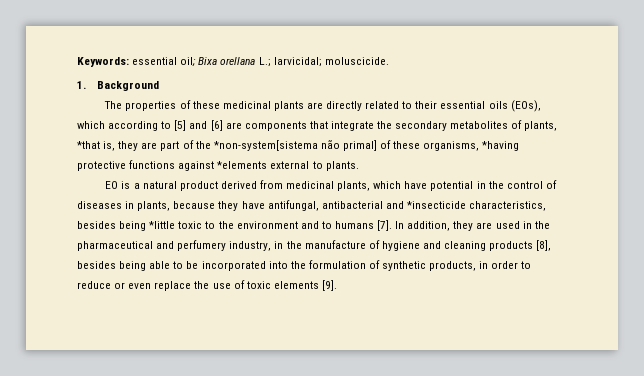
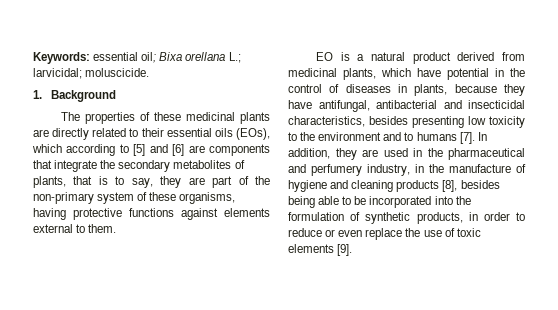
[77,141,116,151] *that is, -> [73,176,153,188] that is to say,
[213,140,377,151] *non-system[sistema não primal] -> [33,192,135,204] non-primary system
[482,141,520,151] *having -> [33,208,66,220] having
[217,161,268,169] *elements -> [224,208,270,217] elements
[325,161,359,171] plants. -> [88,224,117,233] them.
[406,201,466,209] *insecticide -> [468,100,525,109] insecticidal
[119,221,203,231] being *little toxic -> [412,116,525,128] presenting low toxicity

